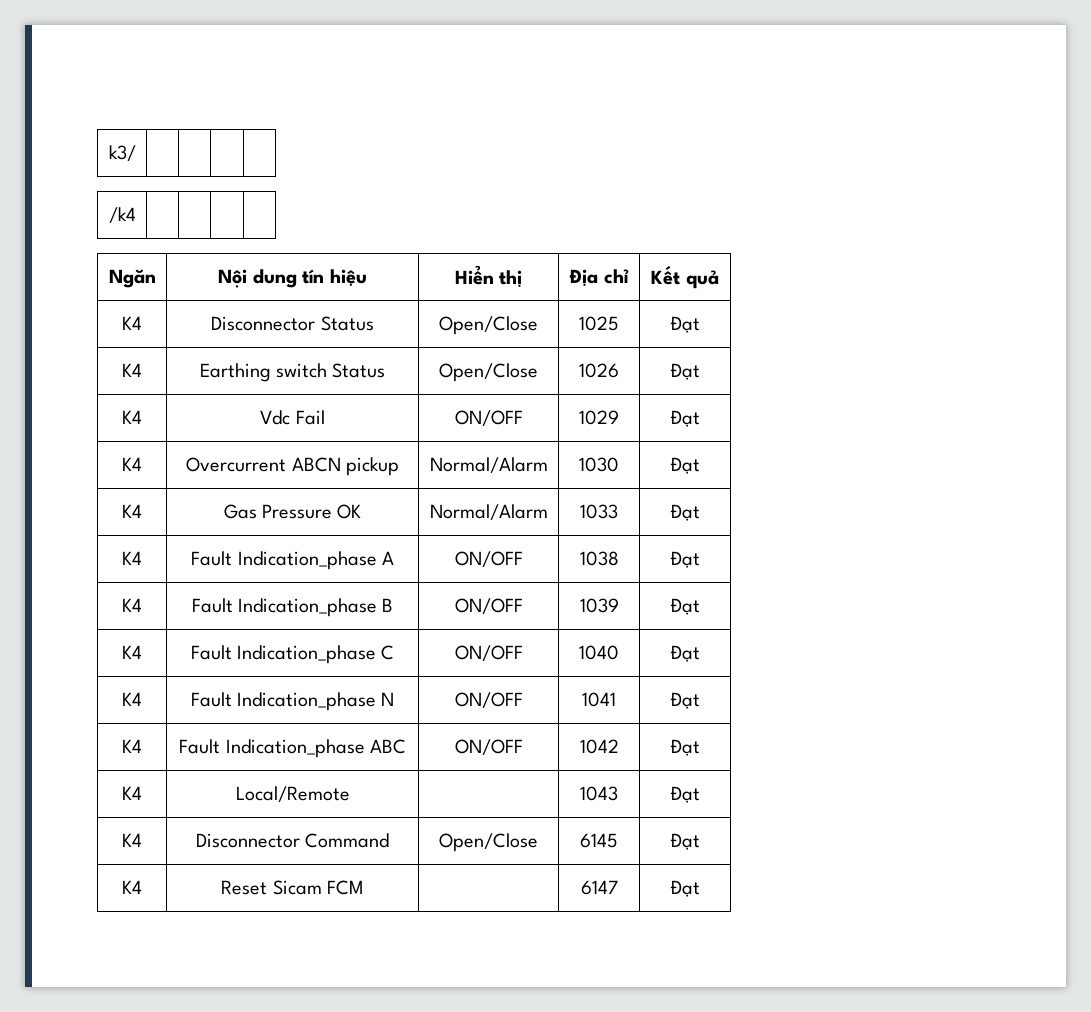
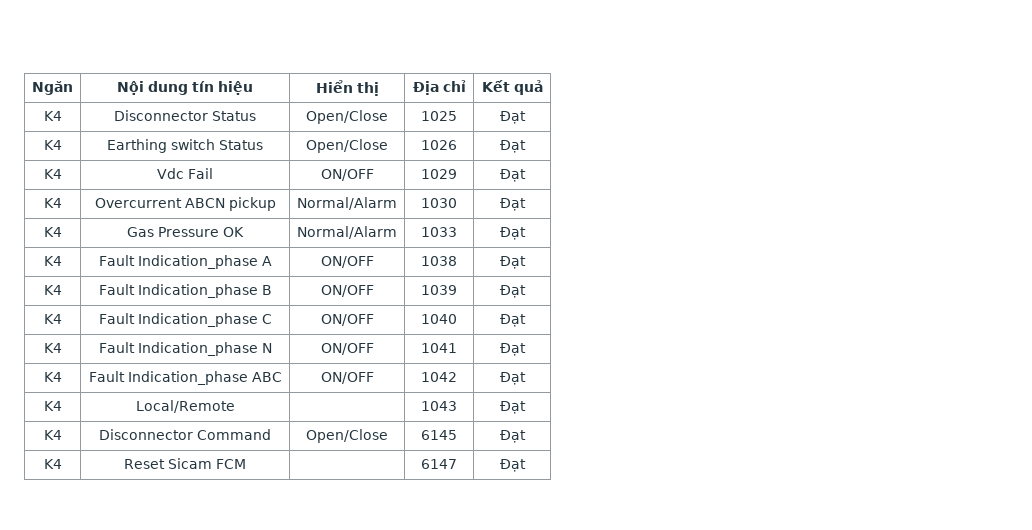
[108,145,136,161] [108,207,136,223] k3/ | | | | // /k4 | | | | // -> (32, 88) none

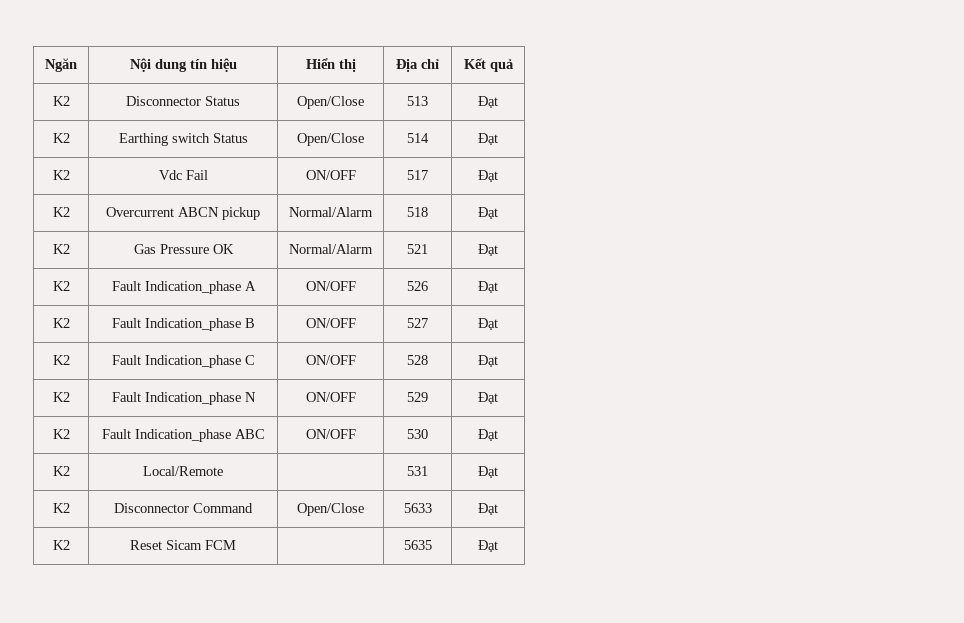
[43,111,62,121] K4 -> [52,96,70,106] K2
[421,111,457,121] [499,111,526,124] [43,140,62,150] 1025 | Đạt // K4 -> [407,96,428,106] [478,96,498,108] [52,133,70,143] 513 | Đạt // K2
[421,140,457,150] [499,140,526,153] [43,169,62,179] 1026 | Đạt // K4 -> [407,133,429,143] [478,133,498,145] [52,170,70,180] 514 | Đạt // K2
[421,169,457,179] [499,169,526,182] [43,198,62,208] 1029 | Đạt // K4 -> [407,170,428,180] [478,170,498,182] [52,207,70,217] 517 | Đạt // K2
[421,198,457,208] [499,198,526,211] [43,227,62,237] 1030 | Đạt // K4 -> [407,207,428,217] [478,207,498,219] [52,244,70,254] 518 | Đạt // K2
[421,227,457,237] [499,227,526,240] [43,256,62,266] 1033 | Đạt // K4 -> [407,244,428,254] [478,244,498,256] [52,281,70,291] 521 | Đạt // K2
[421,256,457,266] [499,256,526,269] [43,285,62,295] 1038 | Đạt // K4 -> [407,281,428,291] [478,281,498,293] [52,318,70,328] 526 | Đạt // K2
[421,285,457,295] [499,285,526,298] [43,314,62,324] 1039 | Đạt // K4 -> [407,318,428,328] [478,318,498,330] [52,355,70,365] 527 | Đạt // K2
[421,314,457,324] [499,314,526,327] [43,343,62,353] 1040 | Đạt // K4 -> [407,355,428,365] [478,355,498,367] [52,392,70,402] 528 | Đạt // K2
[421,343,457,353] [499,343,526,356] [43,372,62,382] 1041 | Đạt // K4 -> [407,392,428,402] [478,392,498,404] [52,429,70,439] 529 | Đạt // K2
[421,372,457,382] [499,372,526,385] [43,401,62,411] 1042 | Đạt // K4 -> [407,429,428,439] [478,429,498,441] [52,466,70,476] 530 | Đạt // K2
[421,401,457,411] [499,401,526,414] [43,430,62,440] 1043 | Đạt // K4 -> [407,466,428,476] [478,466,498,478] [52,503,70,513] 531 | Đạt // K2
[421,430,457,440] [499,430,526,443] [43,459,62,469] 6145 | Đạt // K4 -> [403,503,432,513] [478,503,498,515] [52,540,70,550] 5633 | Đạt // K2
[421,459,457,469] 6147 -> [403,540,432,550] 5635

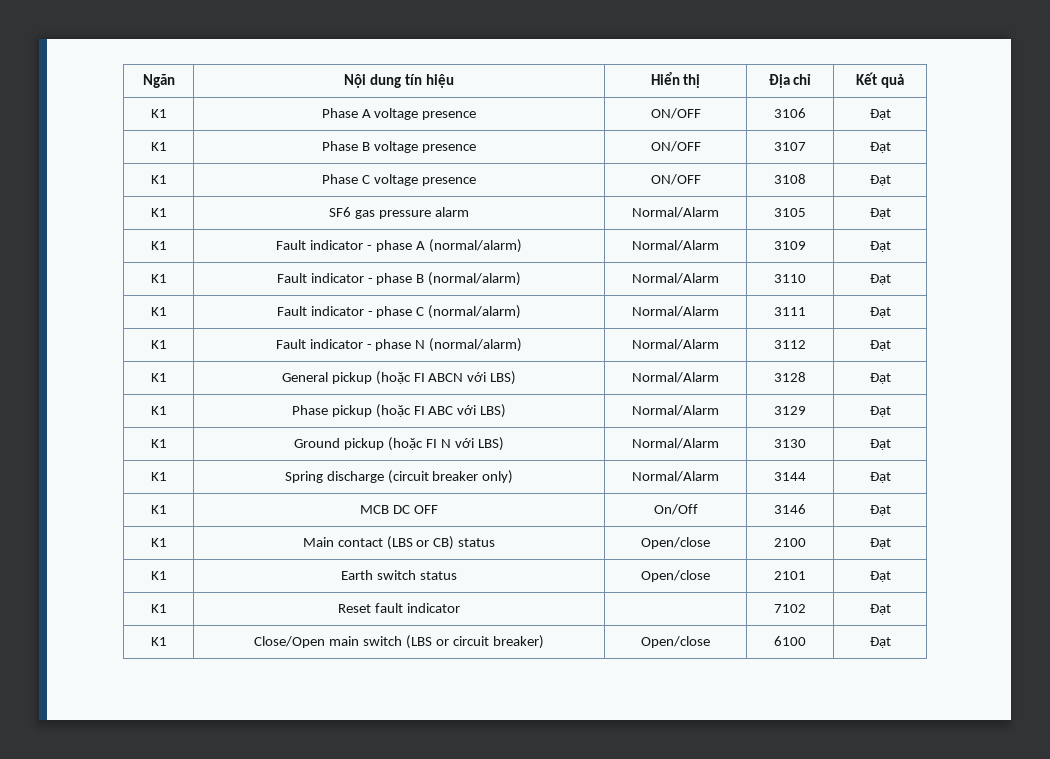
[52,96,70,106] [126,96,240,106] [297,96,364,109] [407,96,428,106] [478,96,498,108] [52,133,70,143] [118,133,248,146] [297,133,364,146] [407,133,429,143] [478,133,498,145] [52,170,70,180] [158,170,208,180] [305,170,356,180] [407,170,428,180] [478,170,498,182] [52,207,70,217] [106,207,260,220] [289,207,373,217] [407,207,428,217] [478,207,498,219] [52,244,70,254] [133,244,234,254] [289,244,373,254] [407,244,428,254] [478,244,498,256] [52,281,70,291] [111,281,256,294] [305,281,356,291] [407,281,428,291] [478,281,498,293] [52,318,70,328] [111,318,255,331] [305,318,356,328] [407,318,428,328] [478,318,498,330] [52,355,70,365] [111,355,255,368] [305,355,356,365] [407,355,428,365] [478,355,498,367] [52,392,70,402] [111,392,256,405] [305,392,356,402] [407,392,428,402] [478,392,498,404] [52,429,70,439] [101,429,265,442] [305,429,356,439] [407,429,428,439] [478,429,498,441] [52,466,70,476] [143,466,223,476] [407,466,428,476] [478,466,498,478] [52,503,70,513] [114,503,253,513] [297,503,364,516] [403,503,432,513] [478,503,498,515] [52,540,70,550] [130,540,236,550] [403,540,432,550] K2 | Disconnector Status | Open/Close | 513 | Đạt // K2 | Earthing switch Status | Open/Close | 514 | Đạt // K2 | Vdc Fail | ON/OFF | 517 | Đạt // K2 | Overcurrent ABCN pickup | Normal/Alarm | 518 | Đạt // K2 | Gas Pressure OK | Normal/Alarm | 521 | Đạt // K2 | Fault Indication_phase A | ON/OFF | 526 | Đạt // K2 | Fault Indication_phase B | ON/OFF | 527 | Đạt // K2 | Fault Indication_phase C | ON/OFF | 528 | Đạt // K2 | Fault Indication_phase N | ON/OFF | 529 | Đạt // K2 | Fault Indication_phase ABC | ON/OFF | 530 | Đạt // K2 | Local/Remote | | 531 | Đạt // K2 | Disconnector Command | Open/Close | 5633 | Đạt // K2 | Reset Sicam FCM | | 5635 -> [150,109,167,118] [321,108,477,120] [650,108,701,119] [774,108,806,118] [869,109,891,120] [150,142,167,151] [322,141,476,153] [650,141,701,152] [774,142,806,151] [869,142,891,153] [150,175,167,184] [322,174,476,186] [650,174,701,185] [774,174,806,184] [869,175,891,186] [150,208,167,217] [329,207,469,219] [632,207,719,218] [774,208,806,217] [869,208,891,219] [150,241,167,250] [276,239,522,253] [632,240,719,251] [774,241,806,250] [869,241,891,252] [150,274,167,283] [276,272,522,286] [632,273,719,284] [774,274,806,283] [869,274,891,285] [150,307,167,316] [276,305,522,319] [632,306,719,317] [774,307,806,316] [869,307,891,318] [150,340,167,349] [275,338,523,352] [632,339,719,350] [774,340,806,349] [869,340,891,351] [150,373,167,382] [281,371,517,385] [632,372,719,383] [774,372,806,382] [869,373,891,384] [150,406,167,415] [291,404,507,418] [632,405,719,416] [774,406,806,415] [869,406,891,417] [150,439,167,448] [294,437,504,451] [632,438,719,449] [774,439,806,448] [869,439,891,450] [150,472,167,481] [284,470,514,484] [632,471,719,482] [774,472,806,481] [869,472,891,483] [150,505,167,514] [360,505,438,514] [653,504,698,515] [774,504,806,514] [869,505,891,516] [150,538,167,547] [302,536,496,550] [641,537,710,549] [774,538,806,547] [869,538,891,549] [150,571,167,580] [341,570,457,580] [641,570,710,582] [774,571,806,580] [869,571,891,582] [150,604,167,613] [338,603,460,613] [774,604,806,613] [869,604,891,615] [150,637,167,646] [254,635,544,649] [641,636,710,648] [774,636,806,646] K1 | Phase A voltage presence | ON/OFF | 3106 | Đạt // K1 | Phase B voltage presence | ON/OFF | 3107 | Đạt // K1 | Phase C voltage presence | ON/OFF | 3108 | Đạt // K1 | SF6 gas pressure alarm | Normal/Alarm | 3105 | Đạt // K1 | Fault indicator - phase A (normal/alarm) | Normal/Alarm | 3109 | Đạt // K1 | Fault indicator - phase B (normal/alarm) | Normal/Alarm | 3110 | Đạt // K1 | Fault indicator - phase C (normal/alarm) | Normal/Alarm | 3111 | Đạt // K1 | Fault indicator - phase N (normal/alarm) | Normal/Alarm | 3112 | Đạt // K1 | General pickup (hoặc FI ABCN với LBS) | Normal/Alarm | 3128 | Đạt // K1 | Phase pickup (hoặc FI ABC với LBS) | Normal/Alarm | 3129 | Đạt // K1 | Ground pickup (hoặc FI N với LBS) | Normal/Alarm | 3130 | Đạt // K1 | Spring discharge (circuit breaker only) | Normal/Alarm | 3144 | Đạt // K1 | MCB DC OFF | On/Off | 3146 | Đạt // K1 | Main contact (LBS or CB) status | Open/close | 2100 | Đạt // K1 | Earth switch status | Open/close | 2101 | Đạt // K1 | Reset fault indicator | | 7102 | Đạt // K1 | Close/Open main switch (LBS or circuit breaker) | Open/close | 6100

